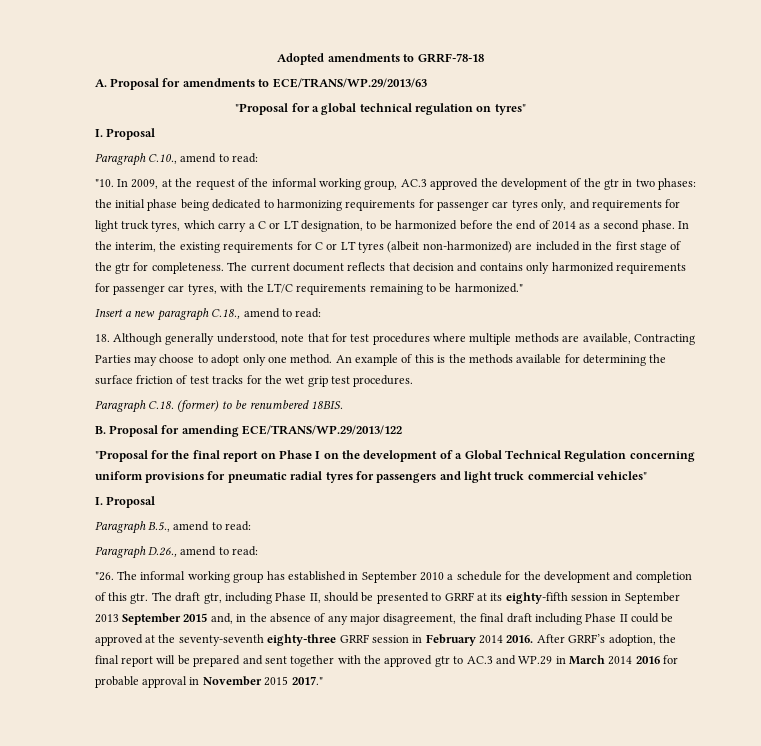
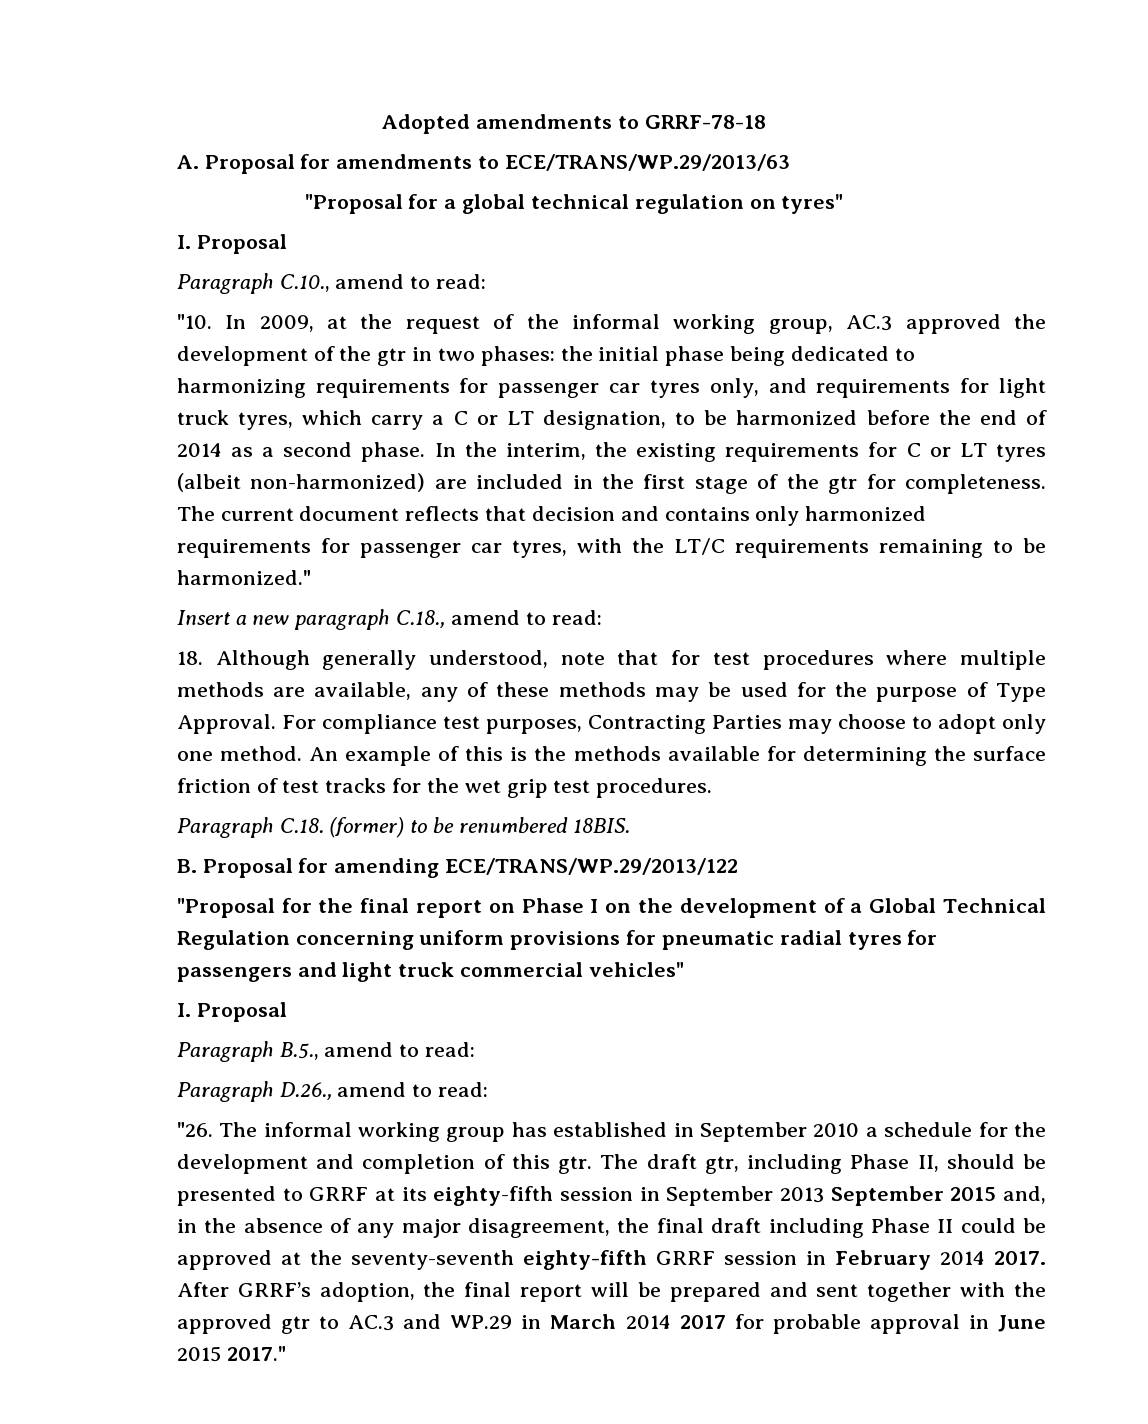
(631, 338) none -> [420,682,1047,702] [176,714,582,734] any of these methods may be used for the purpose of Type Approval. For compliance test purposes,
[267,634,337,646] eighty-three -> [522,1250,647,1270] eighty-fifth
[506,635,534,643] 2016. -> [994,1251,1047,1265] 2017.
[635,656,660,664] 2016 -> [679,1315,726,1329] 2017
[202,676,262,686] November -> [998,1315,1047,1332] June

